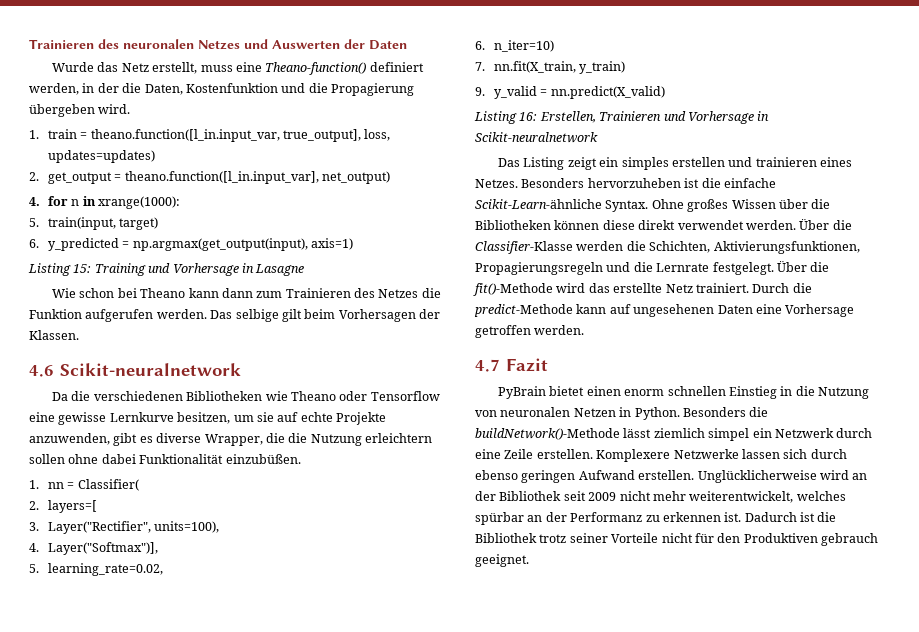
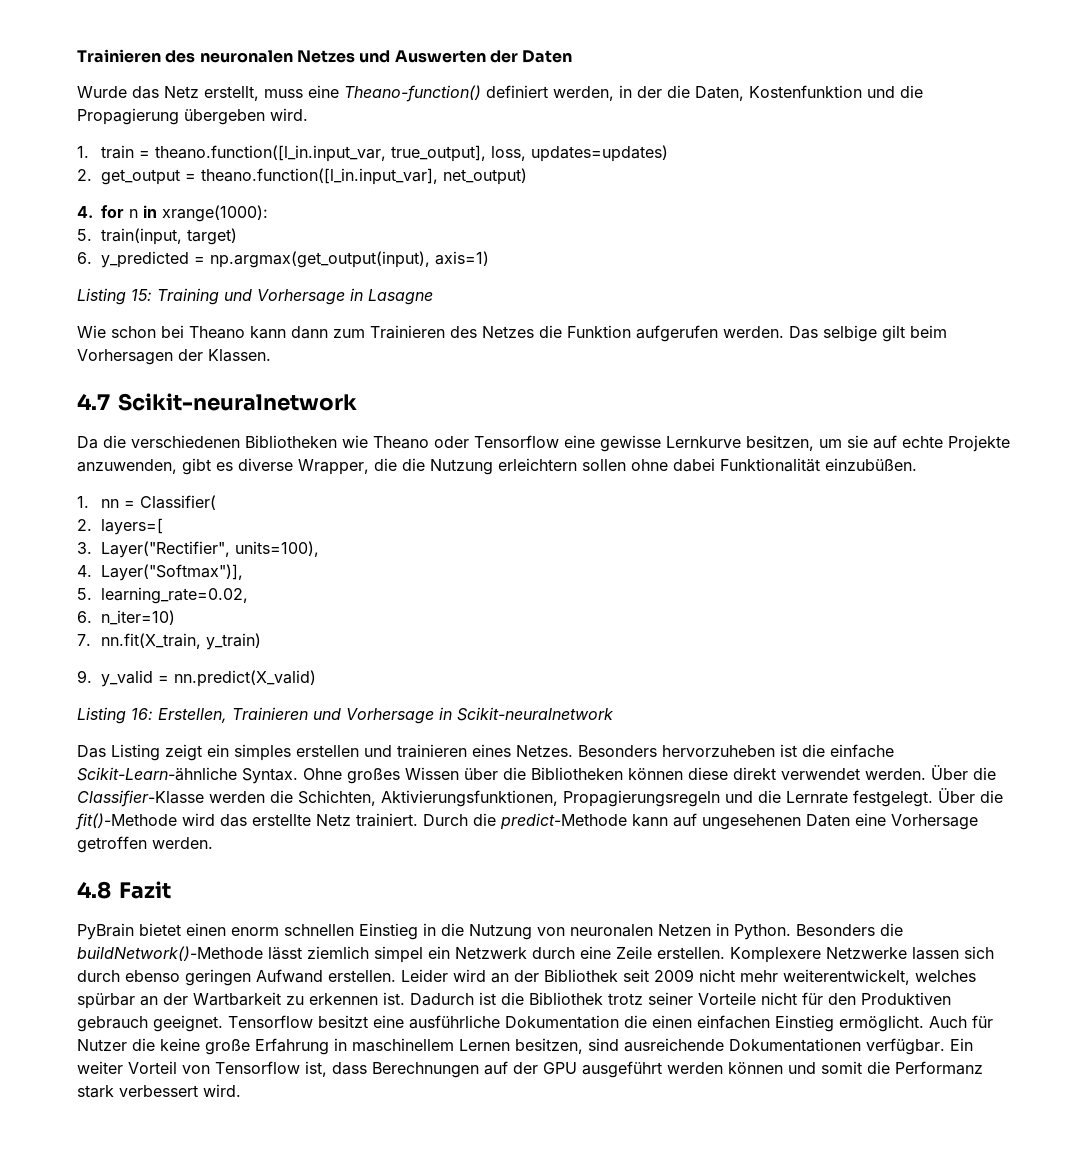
[29,365,54,377] 4.6 -> [77,393,110,410] 4.7
[475,359,500,372] 4.7 -> [77,881,111,899] 4.8
[697,470,817,483] Unglücklicherweise -> [401,969,448,982] Leider
[570,512,643,522] Performanz -> [193,992,281,1006] Wartbarkeit
(529, 560) none -> [228,1015,993,1032] [77,1038,973,1055] [77,1061,983,1078] [77,1084,241,1098] Tensorflow besitzt eine ausführliche Dokumentation die einen einfachen Einstieg ermöglicht. Auch für Nutzer die keine große Erfahrung in maschinellem Lernen besitzen, sind ausreichende Dokumentationen verfügbar. Ein weiter Vorteil von Tensorflow ist, dass Berechnungen auf der GPU ausgeführt werden können und somit die Performanz stark verbessert wird.

